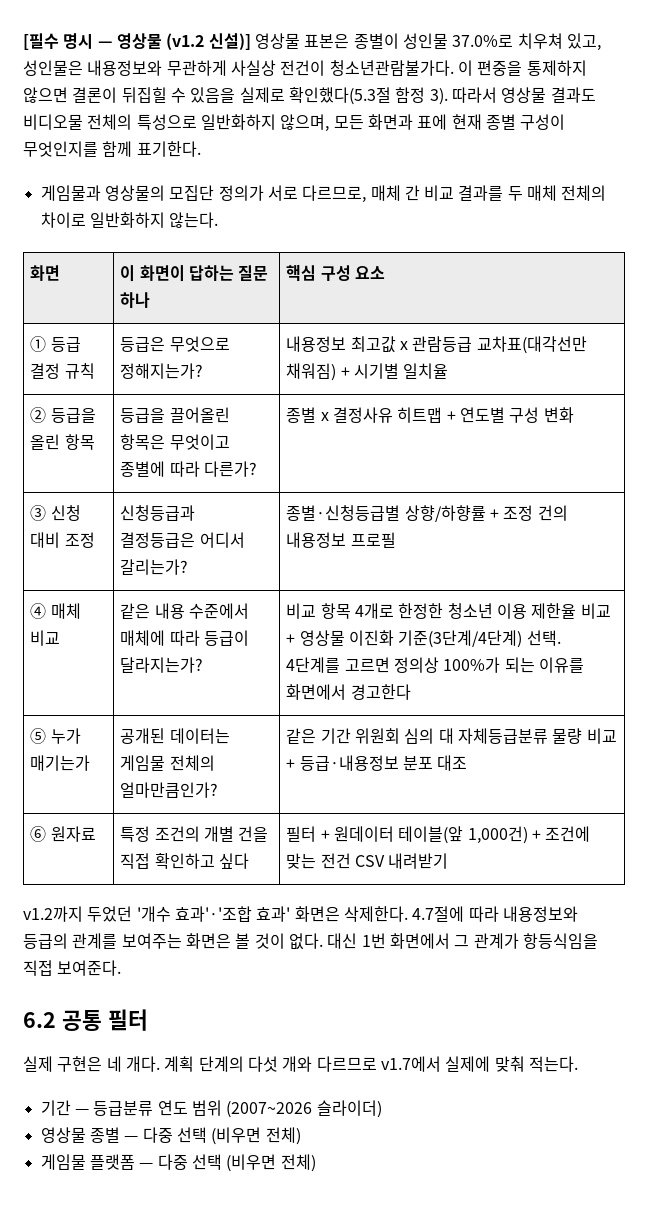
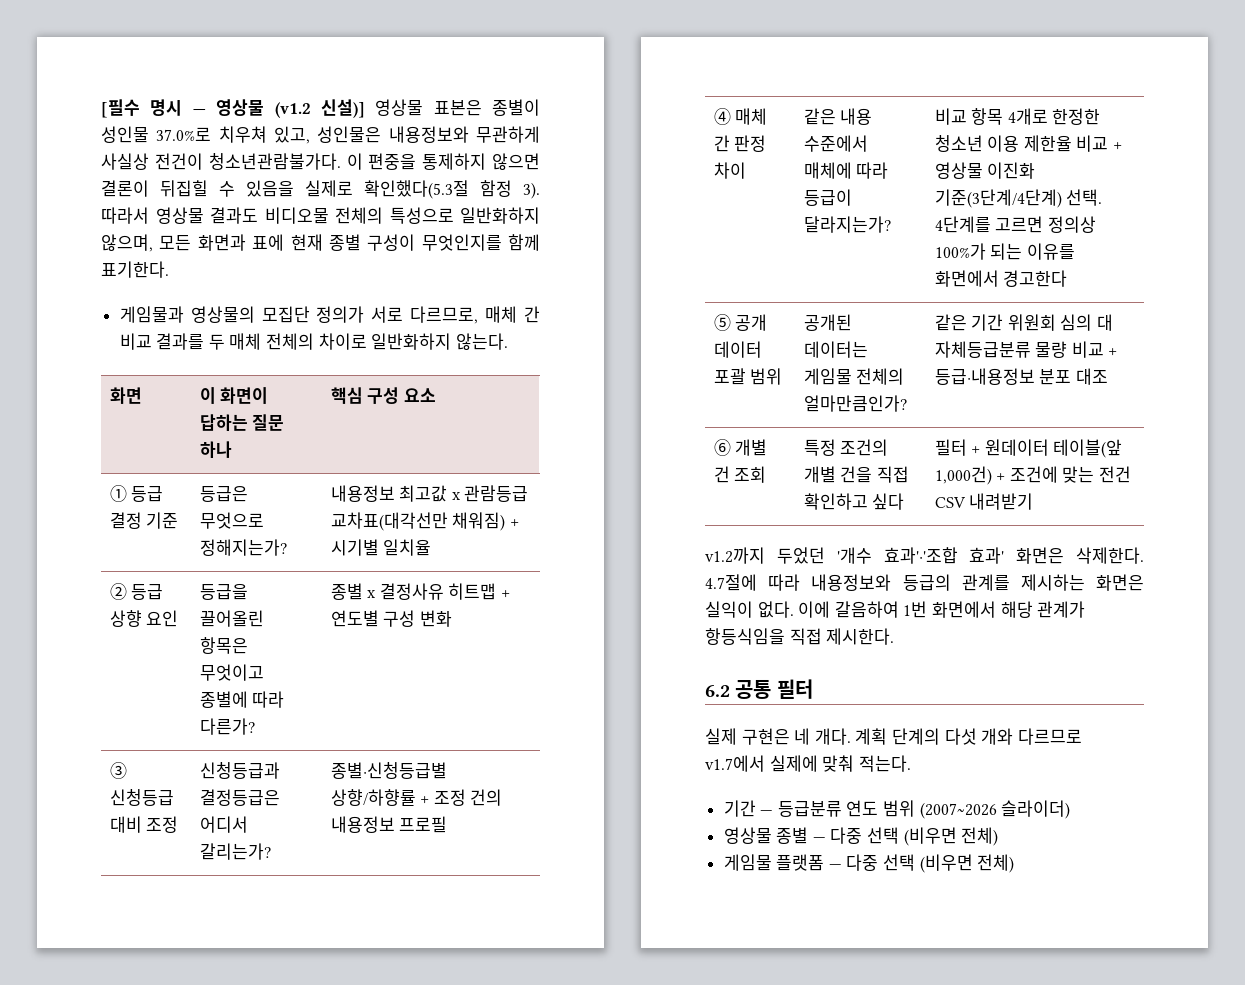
[64,363,95,379] 규칙 -> [146,512,179,529] 기준
[50,408,96,423] [30,434,95,450] 등급을 올린 항목 -> [131,584,164,600] [109,610,179,627] 등급 상향 요인
[50,505,81,521] 신청 -> [109,789,174,806] 신청등급
[30,630,61,646] 비교 -> [713,135,767,152] [713,162,746,179] 간 판정 차이
[50,728,81,744] [30,755,91,771] 누가 매기는가 -> [735,314,768,331] [713,341,762,358] [713,368,783,385] 공개 데이터 포괄 범위
[50,826,96,842] 원자료 -> [735,439,768,456] [713,466,767,483] 개별 건 조회
[121,933,358,950] 보여주는 화면은 볼 것이 없다. 대신 -> [1020,574,1144,591] [705,601,899,618] 제시하는 화면은 실익이 없다. 이에 갈음하여
[454,935,470,947] 그 -> [1000,601,1033,618] 해당
[57,960,122,976] 보여준다. -> [826,628,895,645] 제시한다.

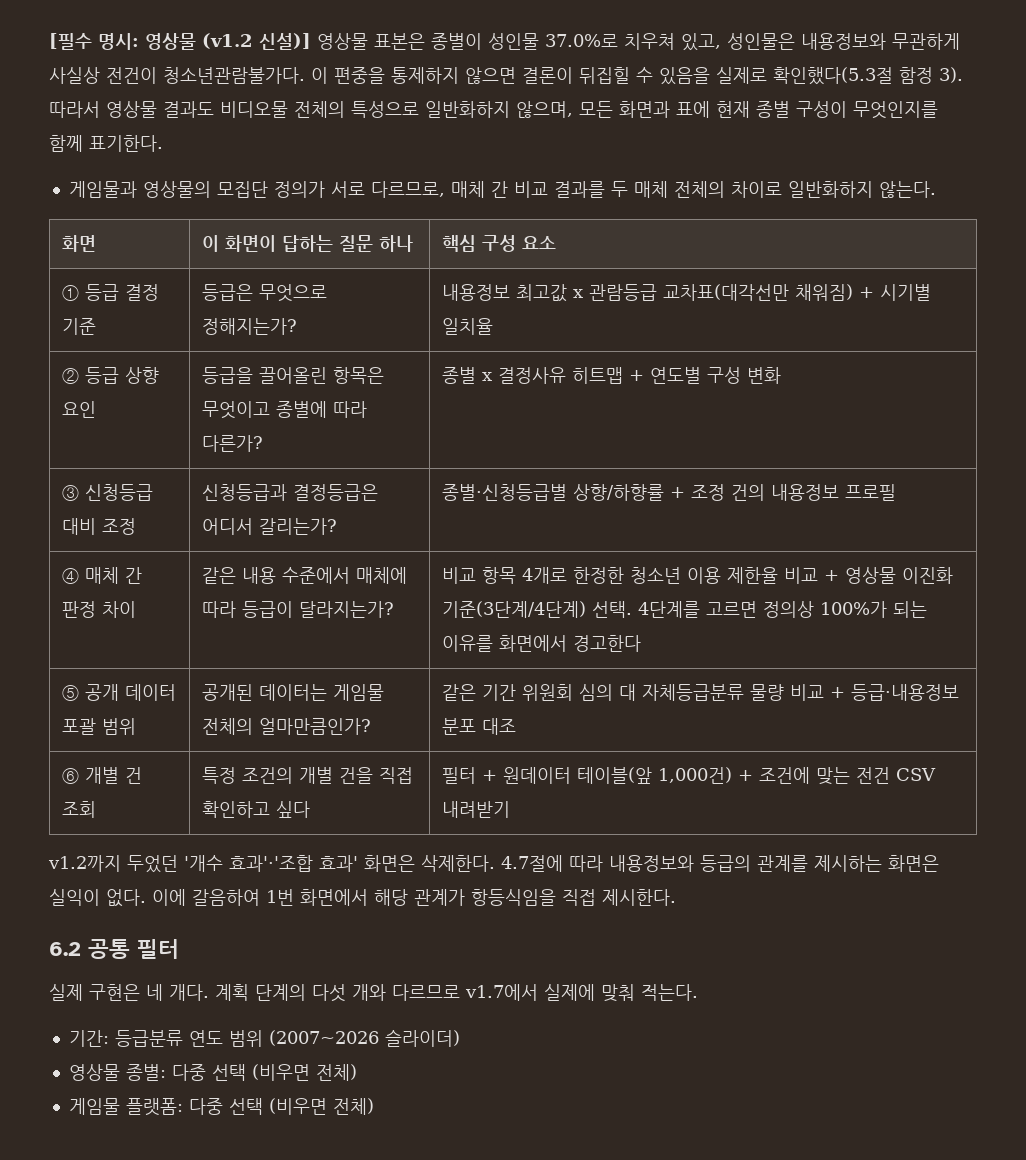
[150,99,206,116] 명시 — -> [98,33,139,50] 명시:
[723,800,774,817] 기간 — -> [68,1030,109,1047] 기간:
[776,827,826,844] 종별 — -> [125,1064,166,1081] 종별:
[776,854,842,871] 플랫폼 — -> [125,1098,183,1116] 플랫폼:

